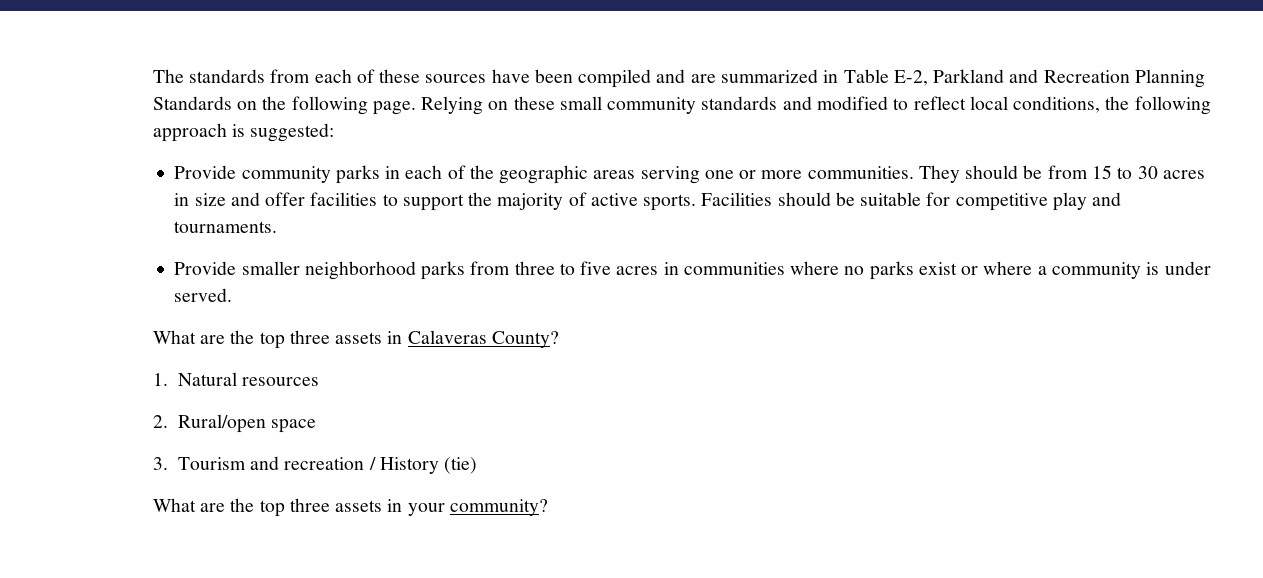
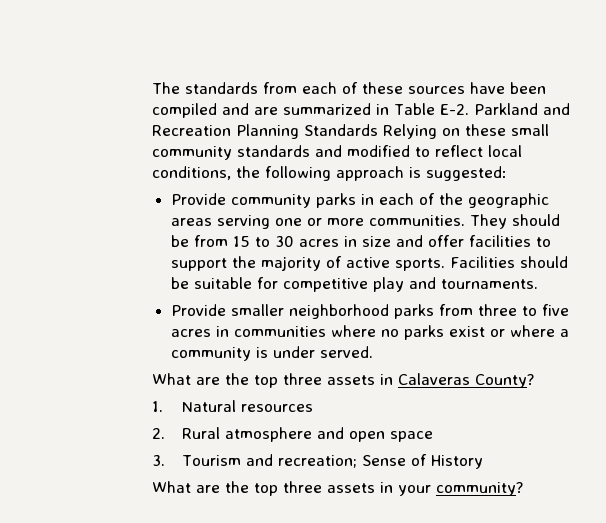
[893,70,928,86] E-2, -> [440,104,470,115] E-2.
[237,96,416,115] on the following page. -> (379, 130) none
[177,414,266,433] Rural/open -> [182,427,386,442] Rural atmosphere and open
[284,457,376,470] recreation / -> [278,454,428,468] recreation; Sense of
[444,457,478,474] (tie) -> (484, 462) none

